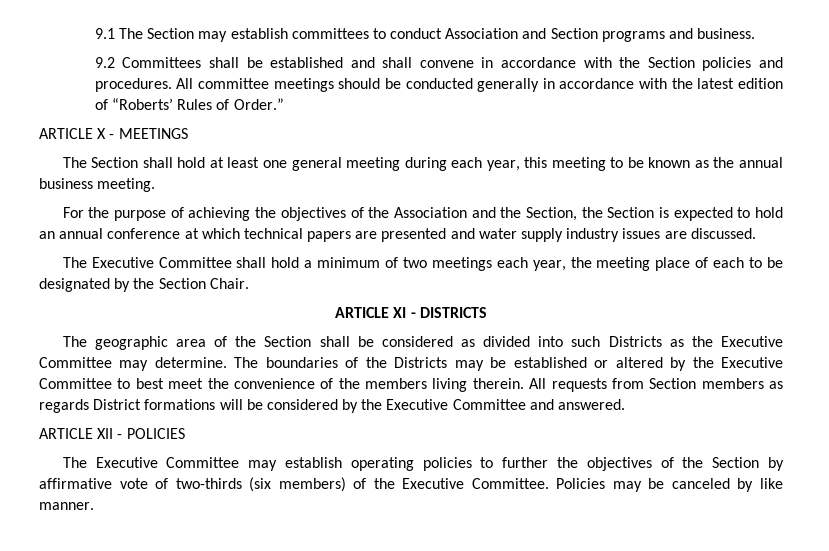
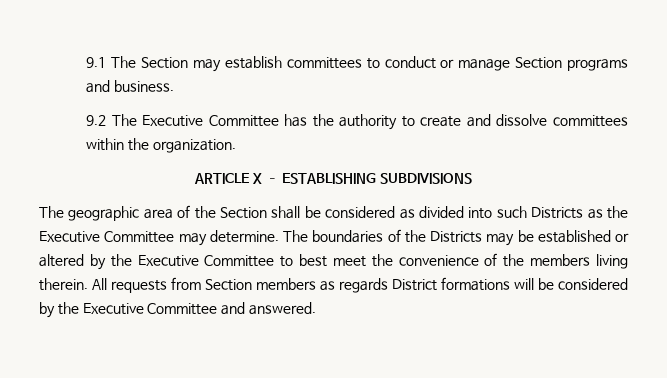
[445,28,547,39] Association and -> [440,59,511,71] or manage
[122,57,783,71] [94,78,784,92] [94,98,284,110] [39,128,188,139] [62,157,783,171] [39,178,156,192] [62,207,783,221] [39,228,756,242] [62,257,784,271] [39,278,249,292] [335,307,487,318] Committees shall be established and shall convene in accordance with the Section policies and procedures. All committee meetings should be conducted generally in accordance with the latest edition of “Roberts’ Rules of Order.” // ARTICLE X - MEETINGS // The Section shall hold at least one general meeting during each year, this meeting to be known as the annual business meeting. // For the purpose of achieving the objectives of the Association and the Section, the Section is expected to hold an annual conference at which technical papers are presented and water supply industry issues are discussed. // The Executive Committee shall hold a minimum of two meetings each year, the meeting place of each to be designated by the Section Chair. // ARTICLE XI - DISTRICTS -> [111,114,628,130] [86,138,236,153] [194,173,472,184] The Executive Committee has the authority to create and dissolve committees within the organization. // ARTICLE X – ESTABLISHING SUBDIVISIONS
[39,428,185,439] [62,457,784,471] [39,477,783,492] [39,502,94,510] // ARTICLE XII - POLICIES // The Executive Committee may establish operating policies to further the objectives of the Section by affirmative vote of two-thirds (six members) of the Executive Committee. Policies may be canceled by like manner. -> (316, 308) none

